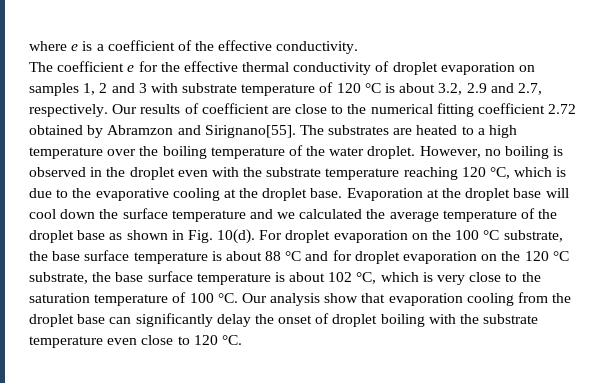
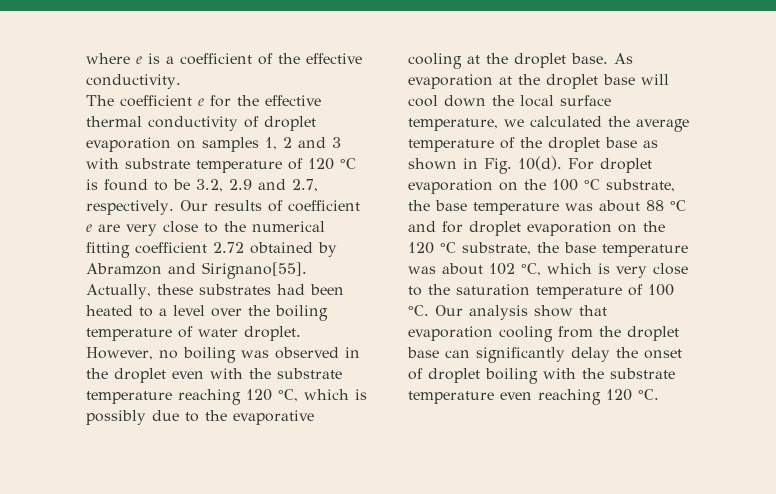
[399,83,436,93] about -> [104,179,190,191] found to be
[271,107,291,114] are -> [86,224,157,236] e are very
[299,125,413,135] The substrates are -> [86,284,344,299] Actually, these substrates had been
[489,125,518,138] [29,147,103,159] high temperature -> [173,305,205,316] level
[306,146,326,156] the -> (193, 332) none
[553,146,564,156] is -> [241,350,269,358] was
(567, 172) none -> [86,410,146,425] possibly
[346,188,423,201] Evaporation -> [614,53,633,64] [408,74,493,89] As evaporation
[122,208,273,222] surface temperature and -> [520,95,611,107] [408,118,498,131] local surface temperature,
[84,250,222,264] surface temperature is -> [473,202,593,215] temperature was
[147,271,285,285] surface temperature is -> [602,244,688,257] [408,266,436,274] temperature was
[141,335,190,345] close to -> [538,389,601,405] reaching

